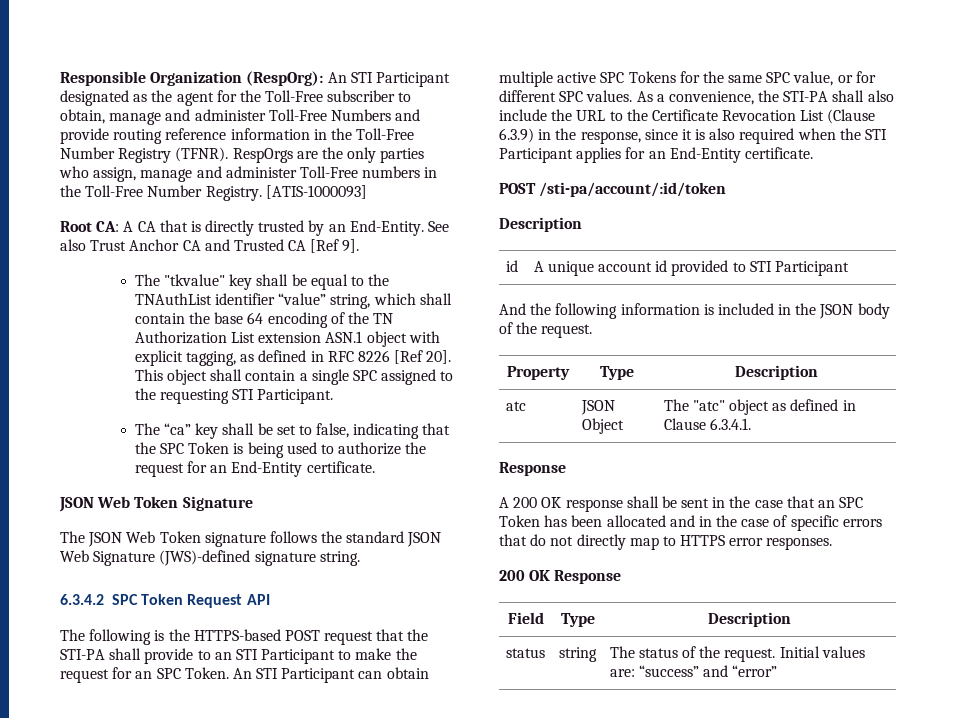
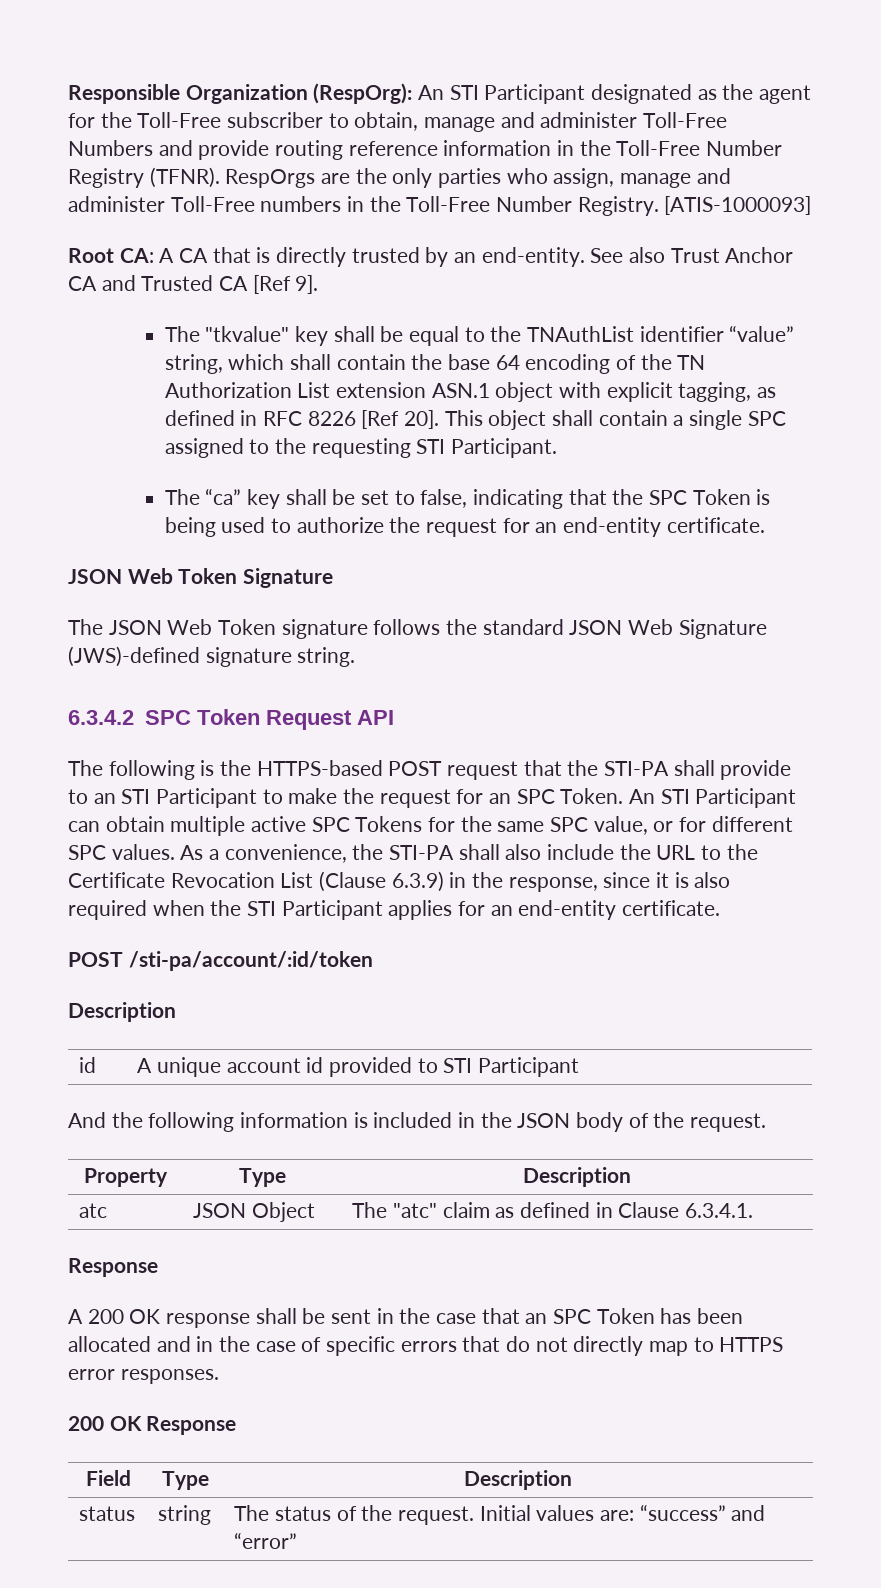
[349,220,424,236] End-Entity. -> [481,247,585,267] end-entity.
[231,461,303,477] End-Entity -> [563,517,662,537] end-entity
[669,147,741,163] End-Entity -> [518,900,617,920] end-entity
[729,399,770,415] object -> [442,1202,490,1218] claim

